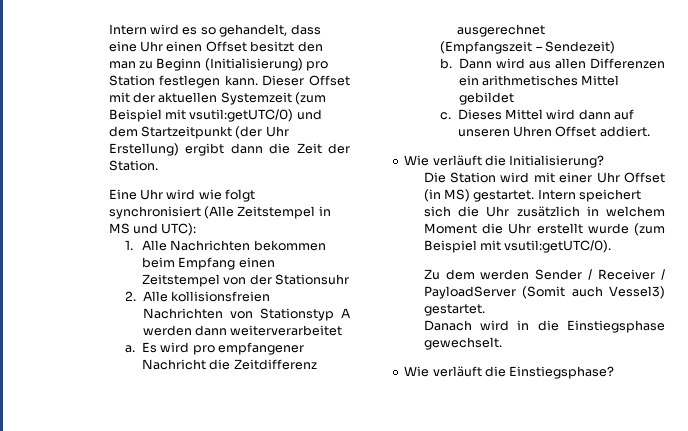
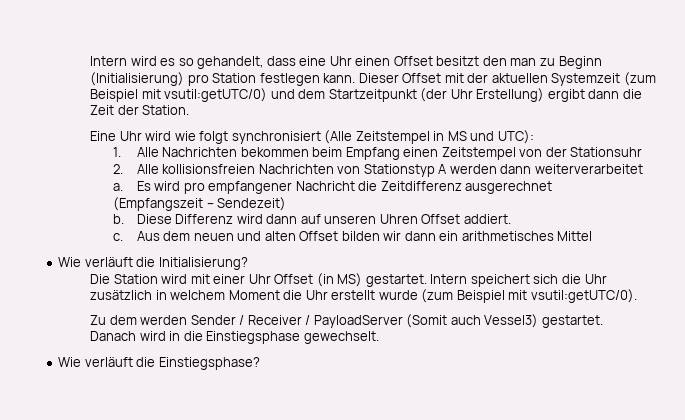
[458,58,665,69] [458,75,620,86] [458,92,514,105] [440,109,543,120] Dann wird aus allen Differenzen ein arithmetisches Mittel gebildet // c. Dieses Mittel -> [136,214,234,224] Diese Differenz
(650, 131) none -> [113,231,593,241] // c. Aus dem neuen und alten Offset bilden wir dann ein arithmetisches Mittel

